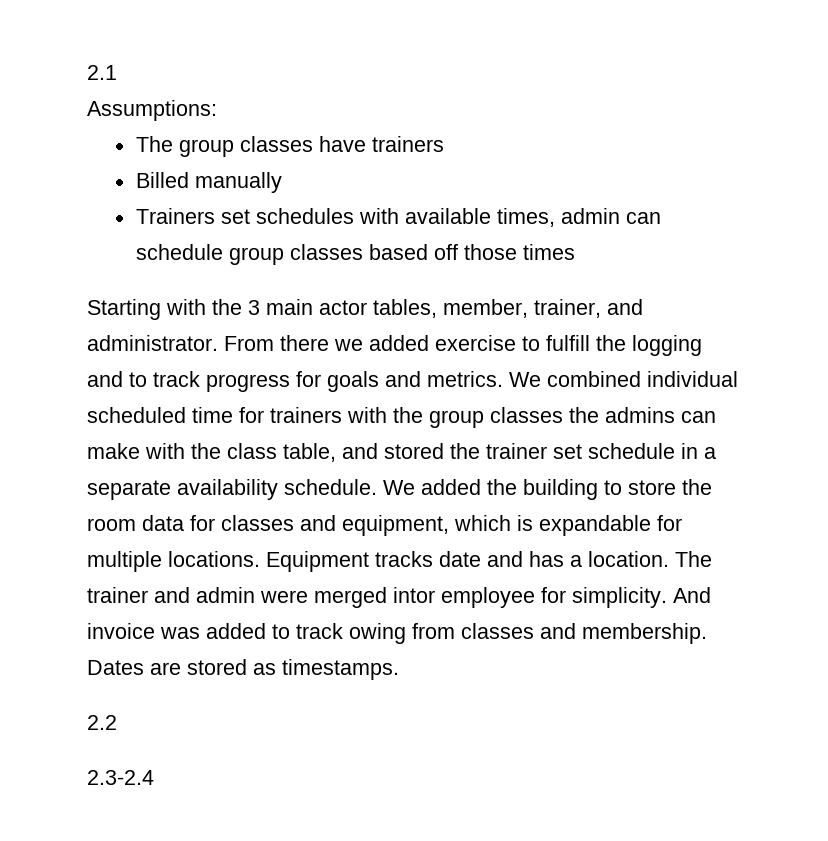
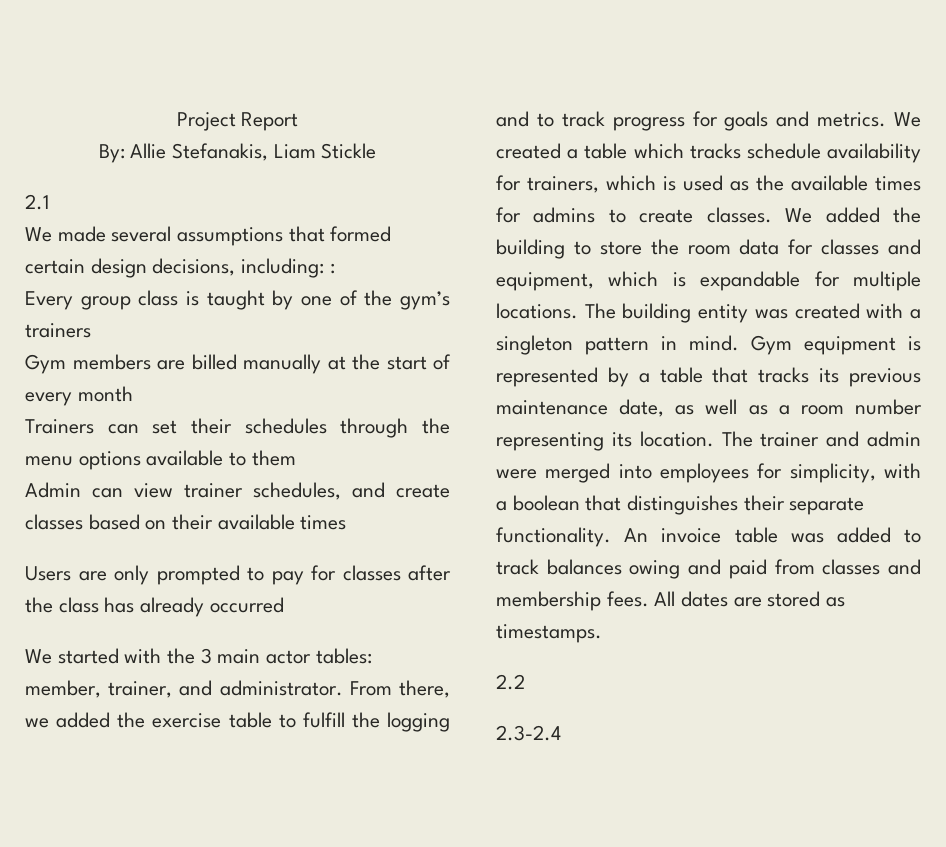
[87,65,117,80] [87,100,217,121] [135,136,444,157] [135,172,282,193] [135,208,661,227] [135,244,575,265] [87,299,161,320] 2.1 // Assumptions: // The group classes have trainers // Billed manually // Trainers set schedules with available times, admin can schedule group classes based off those times // Starting -> [176,112,299,131] [98,143,377,163] [25,194,49,210] [25,226,392,246] [25,258,335,278] [25,290,450,310] [25,323,91,338] [25,354,451,374] [25,386,133,406] [25,418,450,438] [25,450,296,470] [25,482,450,500] [25,514,347,530] [25,565,451,585] [25,597,284,617] [25,648,119,664] Project Report // By: Allie Stefanakis, Liam Stickle // 2.1 // We made several assumptions that formed certain design decisions, including: : // Every group class is taught by one of the gym’s trainers // Gym members are billed manually at the start of every month // Trainers can set their schedules through the menu options available to them // Admin can view trainer schedules, and create classes based on their available times // Users are only prompted to pay for classes after the class has already occurred // We started
[373,299,437,318] tables, -> [315,648,372,664] tables:
[280,335,329,351] there -> [398,680,450,698] there,
[435,335,516,351] exercise -> [117,712,272,728] the exercise table
[547,371,738,387] [87,407,716,428] [87,443,716,462] [87,479,377,500] combined individual scheduled time for trainers with the group classes the admins can make with the class table, and stored the trainer set schedule in a separate availability schedule. -> [496,143,921,163] [496,175,921,193] [496,207,772,223] created a table which tracks schedule availability for trainers, which is used as the available times for admins to create classes.
[266,551,582,572] Equipment tracks date and has a -> [584,303,921,323] [496,335,921,355] [496,367,921,387] [496,399,922,417] [496,432,632,451] The building entity was created with a singleton pattern in mind. Gym equipment is represented by a table that tracks its previous maintenance date, as well as a room number representing its
[393,587,711,608] [87,623,707,644] [87,660,144,675] intor employee for simplicity. And invoice was added to track owing from classes and membership. Dates -> [618,463,921,483] [496,495,865,515] [496,527,921,547] [496,559,921,579] [496,591,729,611] into employees for simplicity, with a boolean that distinguishes their separate functionality. An invoice table was added to track balances owing and paid from classes and membership fees. All dates

